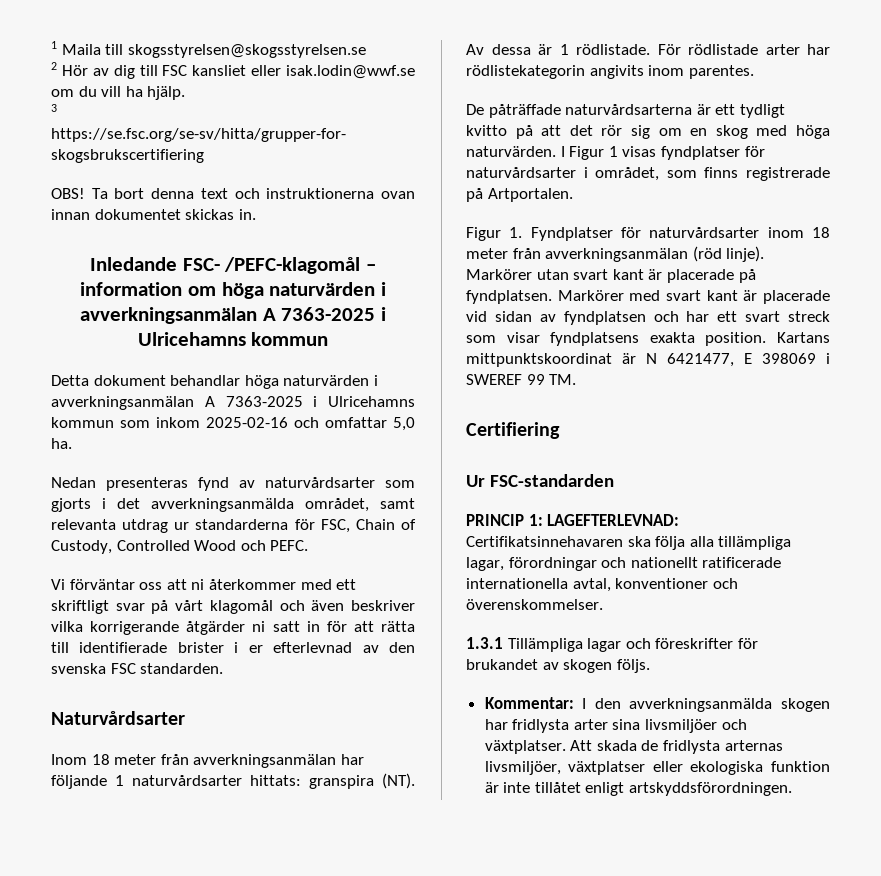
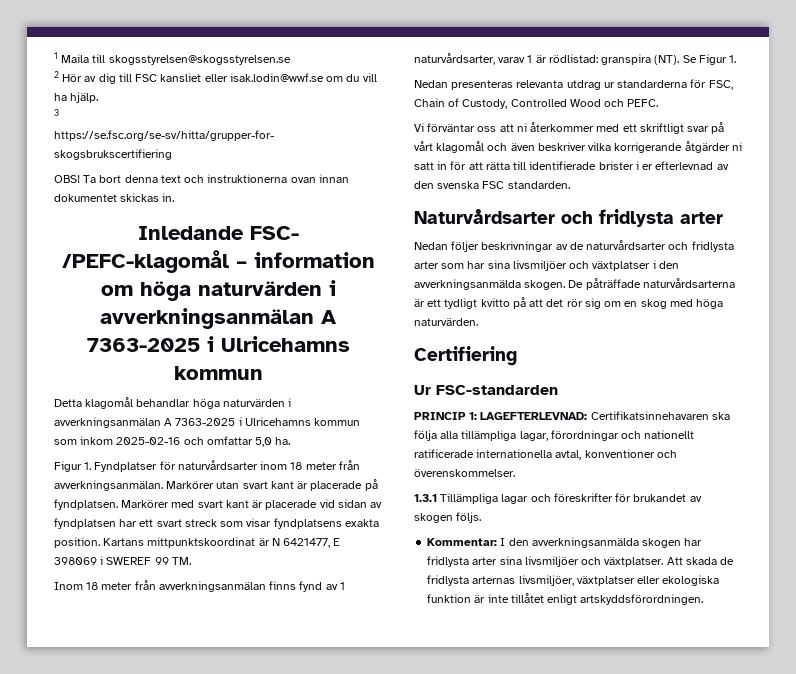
[93,375,166,386] dokument -> [85,397,134,409] klagomål
[51,477,415,491] [51,498,415,512] Nedan presenteras fynd av naturvårdsarter som gjorts i det avverkningsanmälda området, samt -> [54,460,360,472] [54,479,378,491] [54,499,383,510] [54,518,379,529] [54,537,341,548] [54,556,191,565] [54,580,345,592] [414,53,737,65] [414,80,514,90] Figur 1. Fyndplatser för naturvårdsarter inom 18 meter från avverkningsanmälan. Markörer utan svart kant är placerade på fyndplatsen. Markörer med svart kant är placerade vid sidan av fyndplatsen har ett svart streck som visar fyndplatsens exakta position. Kartans mittpunktskoordinat är N 6421477, E 398069 i SWEREF 99 TM. // Inom 18 meter från avverkningsanmälan finns fynd av 1 naturvårdsarter, varav 1 är rödlistad: granspira (NT). Se Figur 1. // Nedan presenteras
[51,754,364,768] [51,773,415,789] [466,44,830,55] [466,65,754,79] // Inom 18 meter från avverkningsanmälan har följande 1 naturvårdsarter hittats: granspira (NT). Av dessa är 1 rödlistade. För rödlistade arter har rödlistekategorin angivits inom parentes. // -> [561,209,723,227] [414,240,734,252] [414,260,679,271] [414,279,566,290] och fridlysta arter // Nedan följer beskrivningar av de naturvårdsarter och fridlysta arter som har sina livsmiljöer och växtplatser i den avverkningsanmälda skogen.
[560,146,765,160] [466,167,830,181] [466,188,573,202] [466,227,830,241] [466,246,765,262] [466,269,756,283] [466,290,830,304] [466,311,830,325] [466,332,830,346] [466,353,830,367] [466,374,577,385] I Figur 1 visas fyndplatser för naturvårdsarter i området, som finns registrerade på Artportalen. // Figur 1. Fyndplatser för naturvårdsarter inom 18 meter från avverkningsanmälan (röd linje). Markörer utan svart kant är placerade på fyndplatsen. Markörer med svart kant är placerade vid sidan av fyndplatsen och har ett svart streck som visar fyndplatsens exakta position. Kartans mittpunktskoordinat är N 6421477, E 398069 i SWEREF 99 TM. -> (478, 322) none

